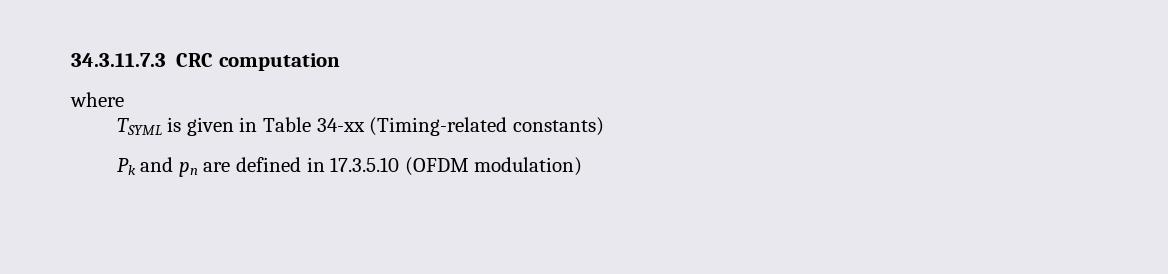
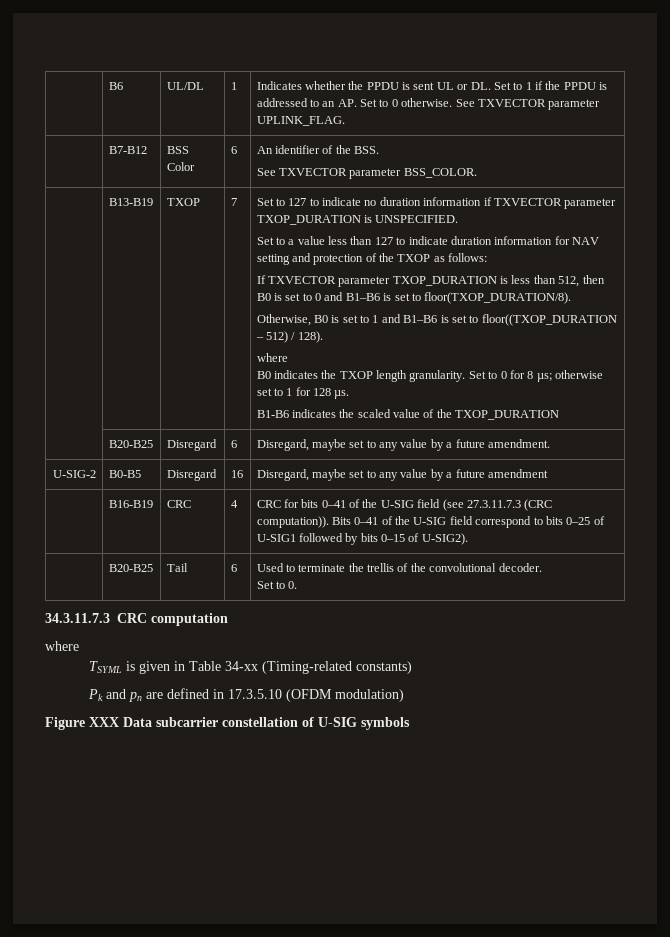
(71, 60) none -> [108,82,123,90] [166,82,204,90] [230,82,237,90] [256,81,608,90] [256,98,601,110] [256,116,345,126] [108,146,147,154] [166,146,189,154] [166,162,195,171] [230,146,237,154] [256,145,380,154] [256,168,477,179] [108,198,153,206] [166,198,200,206] [230,198,237,206] [256,197,617,209] [256,215,459,225] [256,236,600,245] [256,253,488,265] [256,275,605,287] [256,292,572,304] [256,314,617,326] [255,331,323,343] [256,353,288,362] [256,370,604,382] [256,387,350,399] [256,409,560,420] [108,440,153,448] [166,439,217,451] [230,440,237,448] [256,439,550,451] [52,470,96,478] [108,470,141,478] [166,469,217,481] [230,470,243,478] [256,469,548,481] [108,500,153,508] [166,500,191,508] [230,500,238,508] [256,499,553,511] [256,516,605,528] [256,533,468,545] [108,564,153,572] [166,563,188,572] [230,564,237,572] [256,563,542,572] [256,581,298,589] | B6 | UL/DL | 1 | Indicates whether the PPDU is sent UL or DL. Set to 1 if the PPDU is addressed to an AP. Set to 0 otherwise. See TXVECTOR parameter UPLINK_FLAG. // | B7-B12 | BSS Color | 6 | An identifier of the BSS. // See TXVECTOR parameter BSS_COLOR. // | B13-B19 | TXOP | 7 | Set to 127 to indicate no duration information if TXVECTOR parameter TXOP_DURATION is UNSPECIFIED. // Set to a value less than 127 to indicate duration information for NAV setting and protection of the TXOP as follows: // If TXVECTOR parameter TXOP_DURATION is less than 512, then B0 is set to 0 and B1–B6 is set to floor(TXOP_DURATION/8). // Otherwise, B0 is set to 1 and B1–B6 is set to floor((TXOP_DURATION – 512) / 128). // where // B0 indicates the TXOP length granularity. Set to 0 for 8 µs; otherwise set to 1 for 128 µs. // B1-B6 indicates the scaled value of the TXOP_DURATION // | B20-B25 | Disregard | 6 | Disregard, maybe set to any value by a future amendment. // U-SIG-2 | B0-B5 | Disregard | 16 | Disregard, maybe set to any value by a future amendment // | B16-B19 | CRC | 4 | CRC for bits 0–41 of the U-SIG field (see 27.3.11.7.3 (CRC computation)). Bits 0–41 of the U-SIG field correspond to bits 0–25 of U-SIG1 followed by bits 0–15 of U-SIG2). // | B20-B25 | Tail | 6 | Used to terminate the trellis of the convolutional decoder. // Set to 0. //
(583, 166) none -> [45,717,410,730] // Figure XXX Data subcarrier constellation of U-SIG symbols

